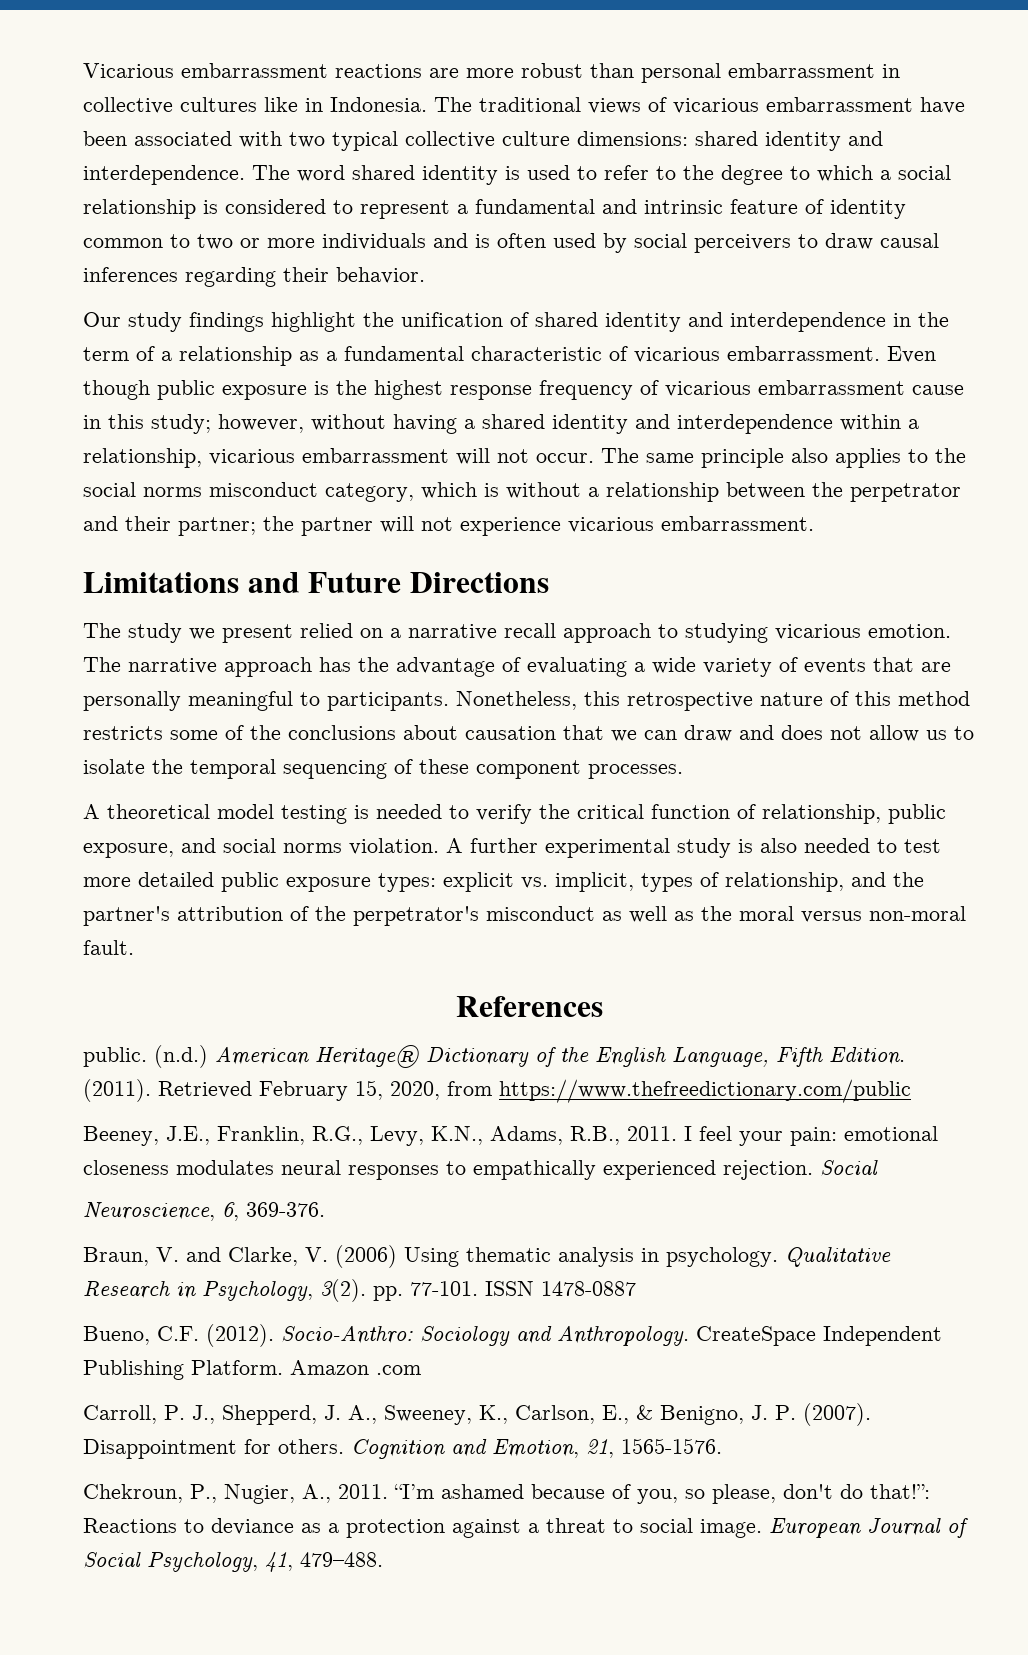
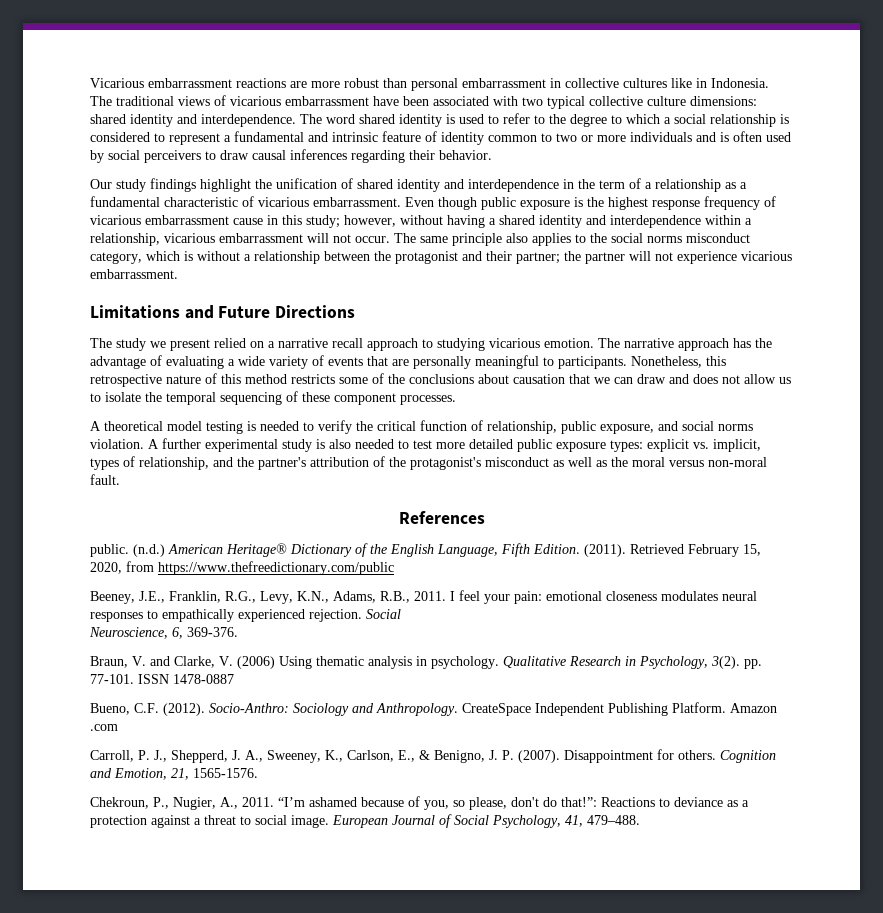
[850,483,961,502] perpetrator -> [395,251,458,264] protagonist
[353,906,479,926] perpetrator's -> [410,457,481,470] protagonist's

